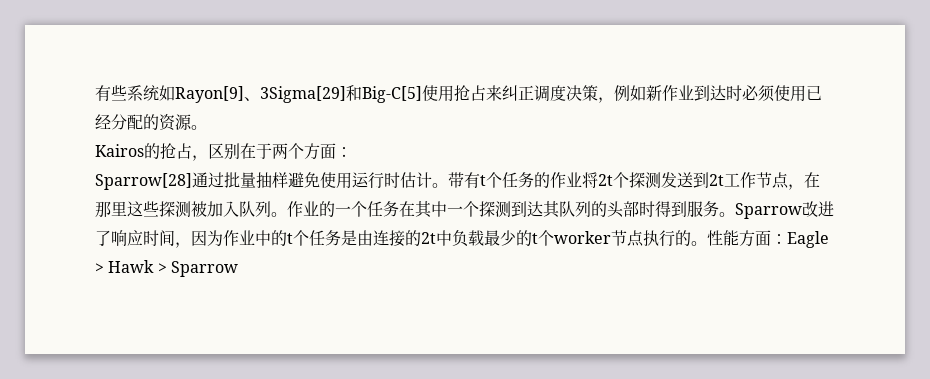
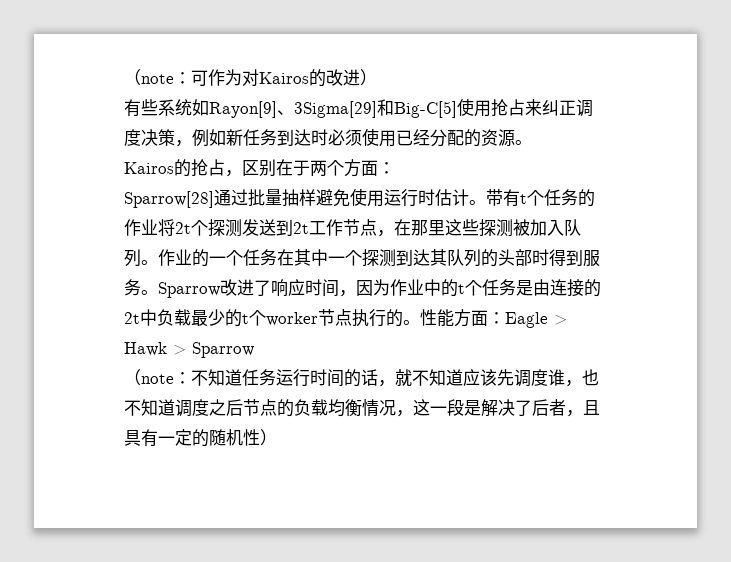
(95, 93) none -> [124,69,377,87] （note：可作为对Kairos的改进） //
[662,85,694,101] 作业 -> [243,129,277,146] 任务
(238, 269) none -> [124,369,599,387] [124,399,600,417] [124,429,277,447] // （note：不知道任务运行时间的话，就不知道应该先调度谁，也不知道调度之后节点的负载均衡情况，这一段是解决了后者，且具有一定的随机性）

